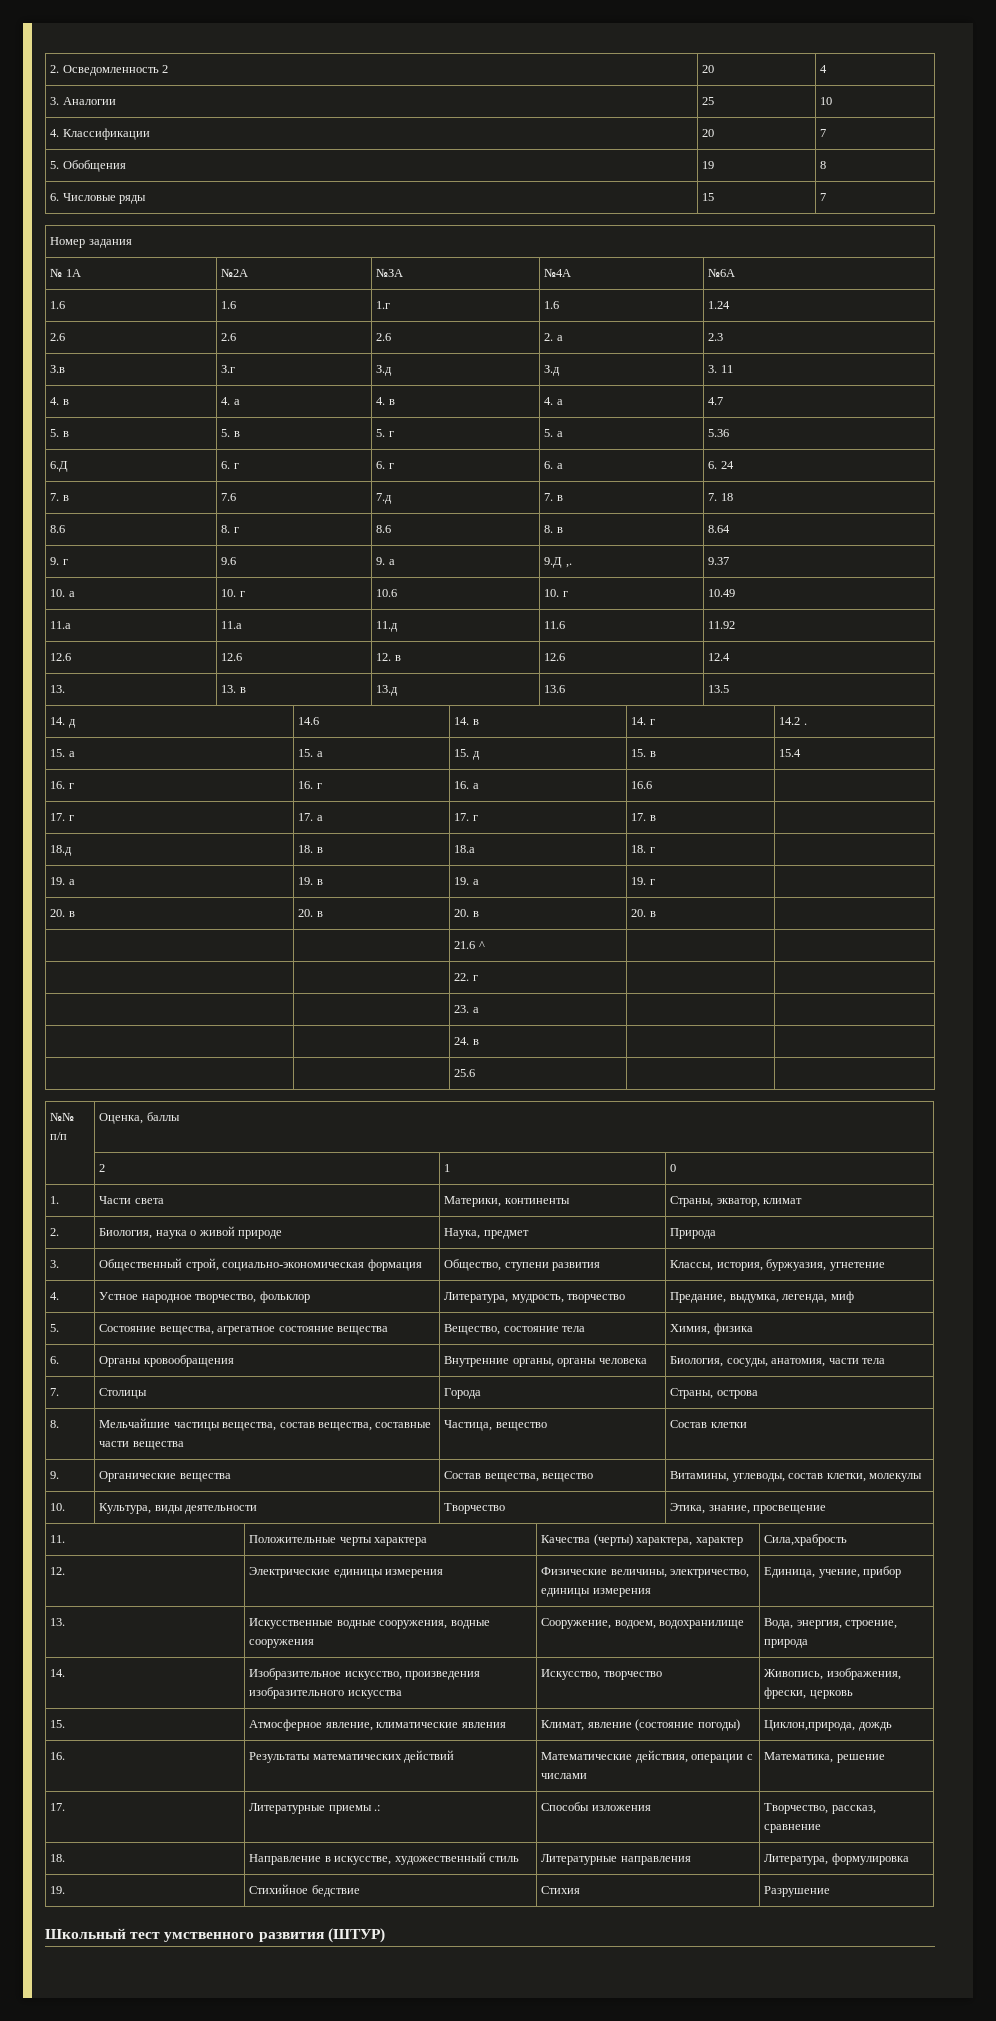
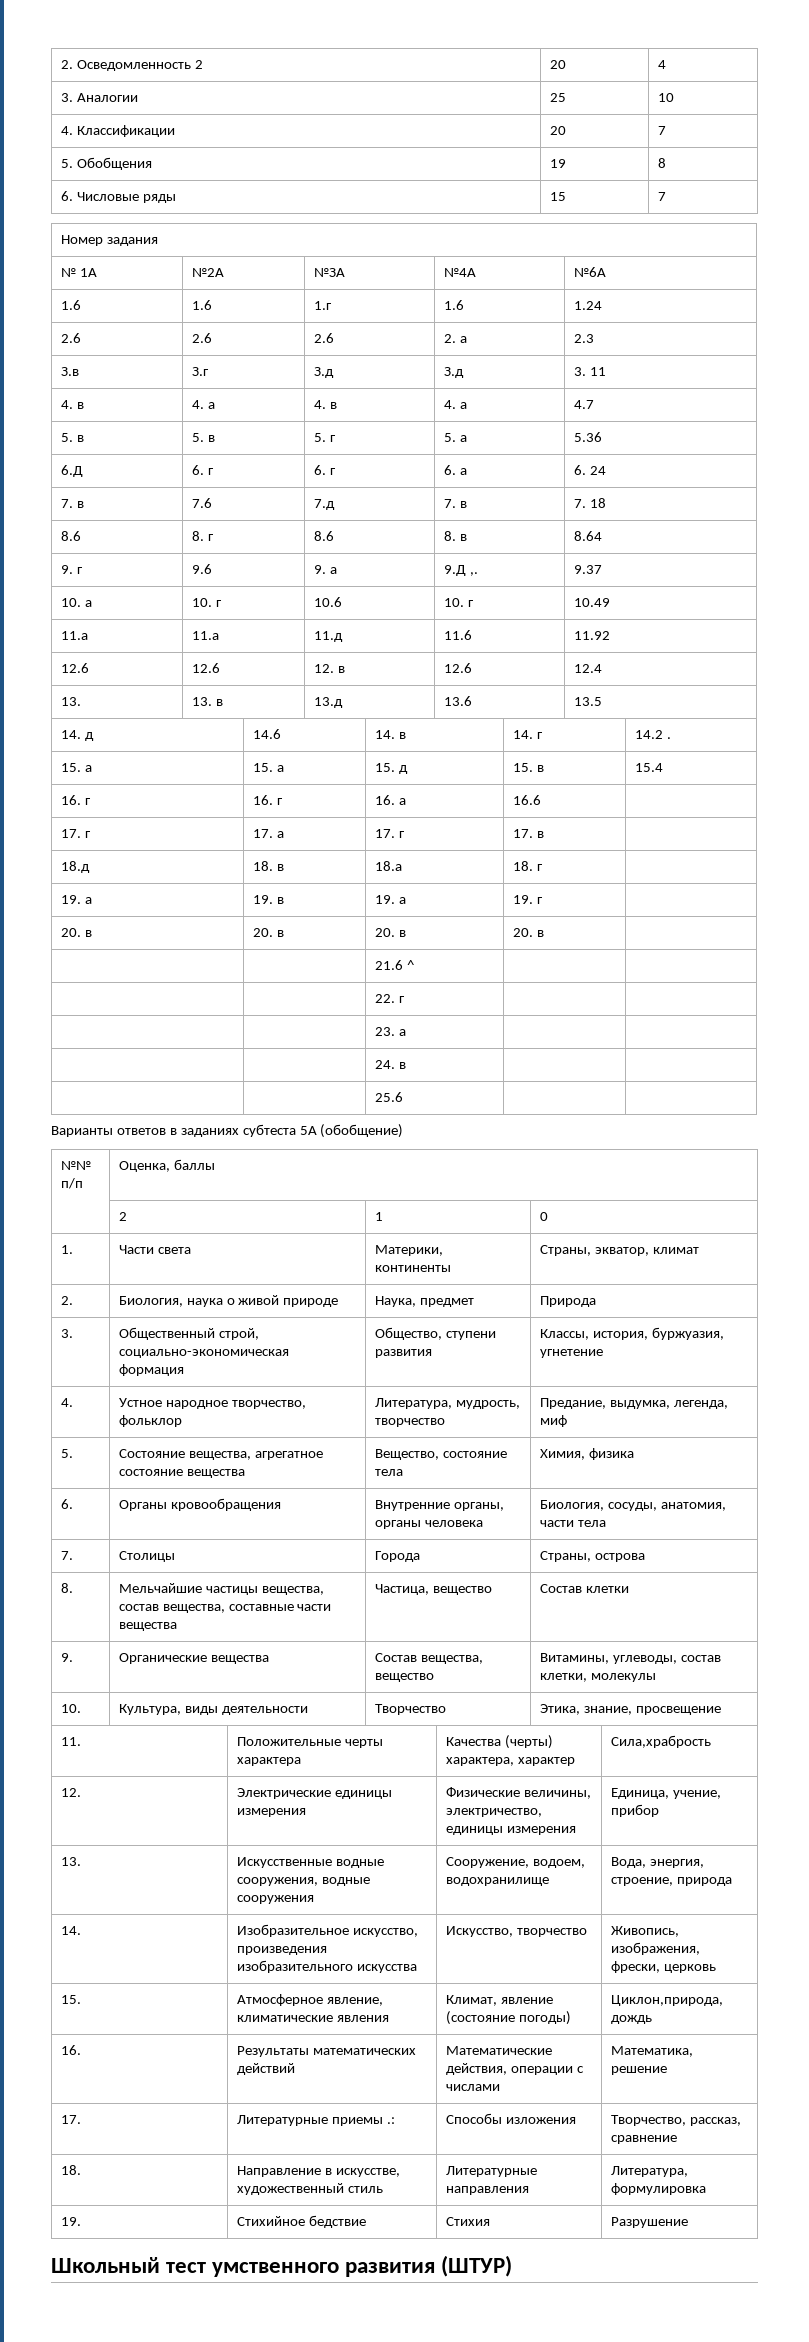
(476, 1073) none -> [51,1124,404,1138] // Варианты ответов в заданиях субтеста 5А (обобщение)

